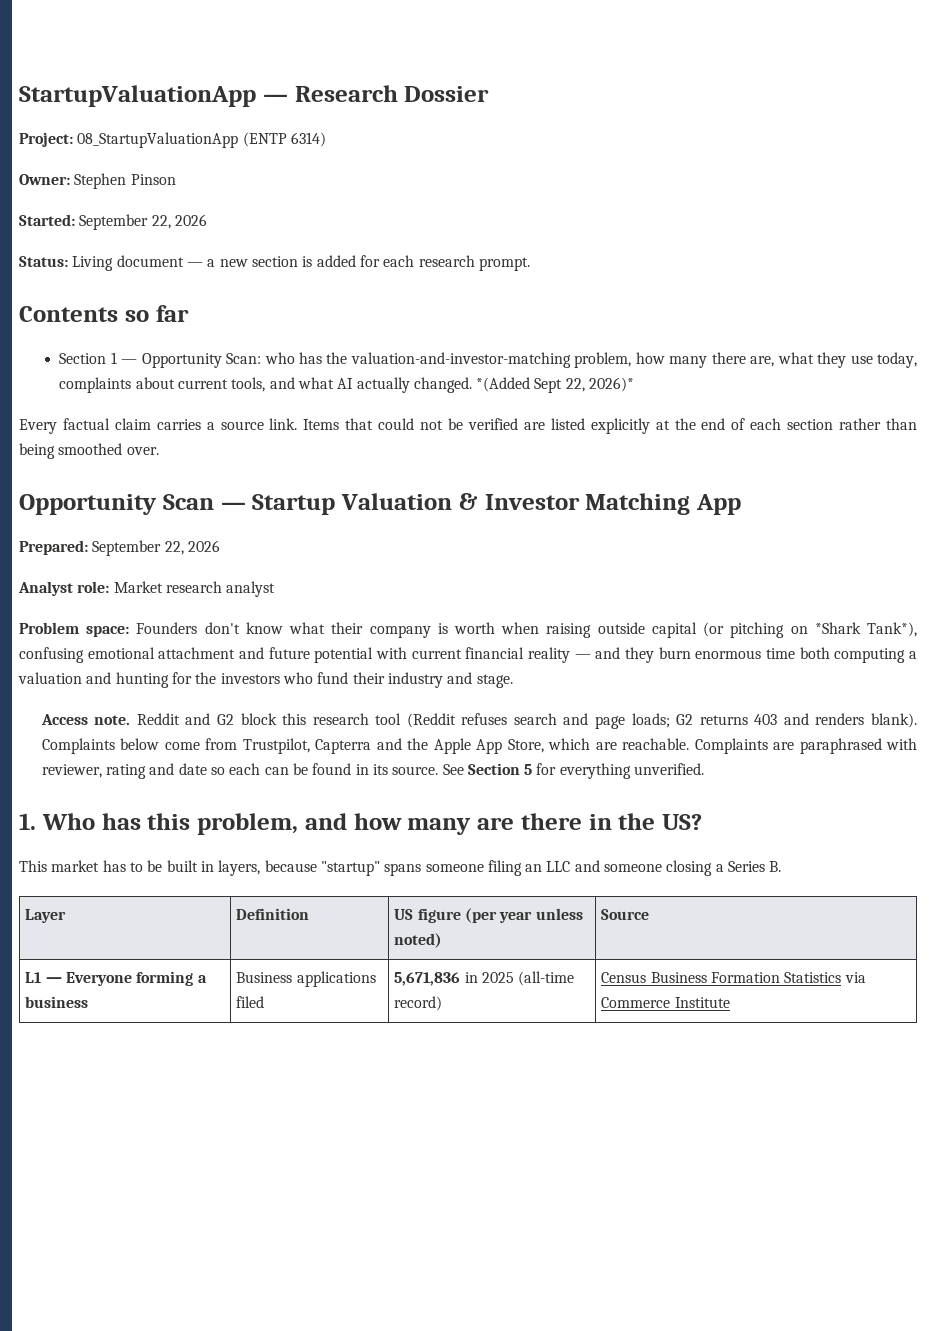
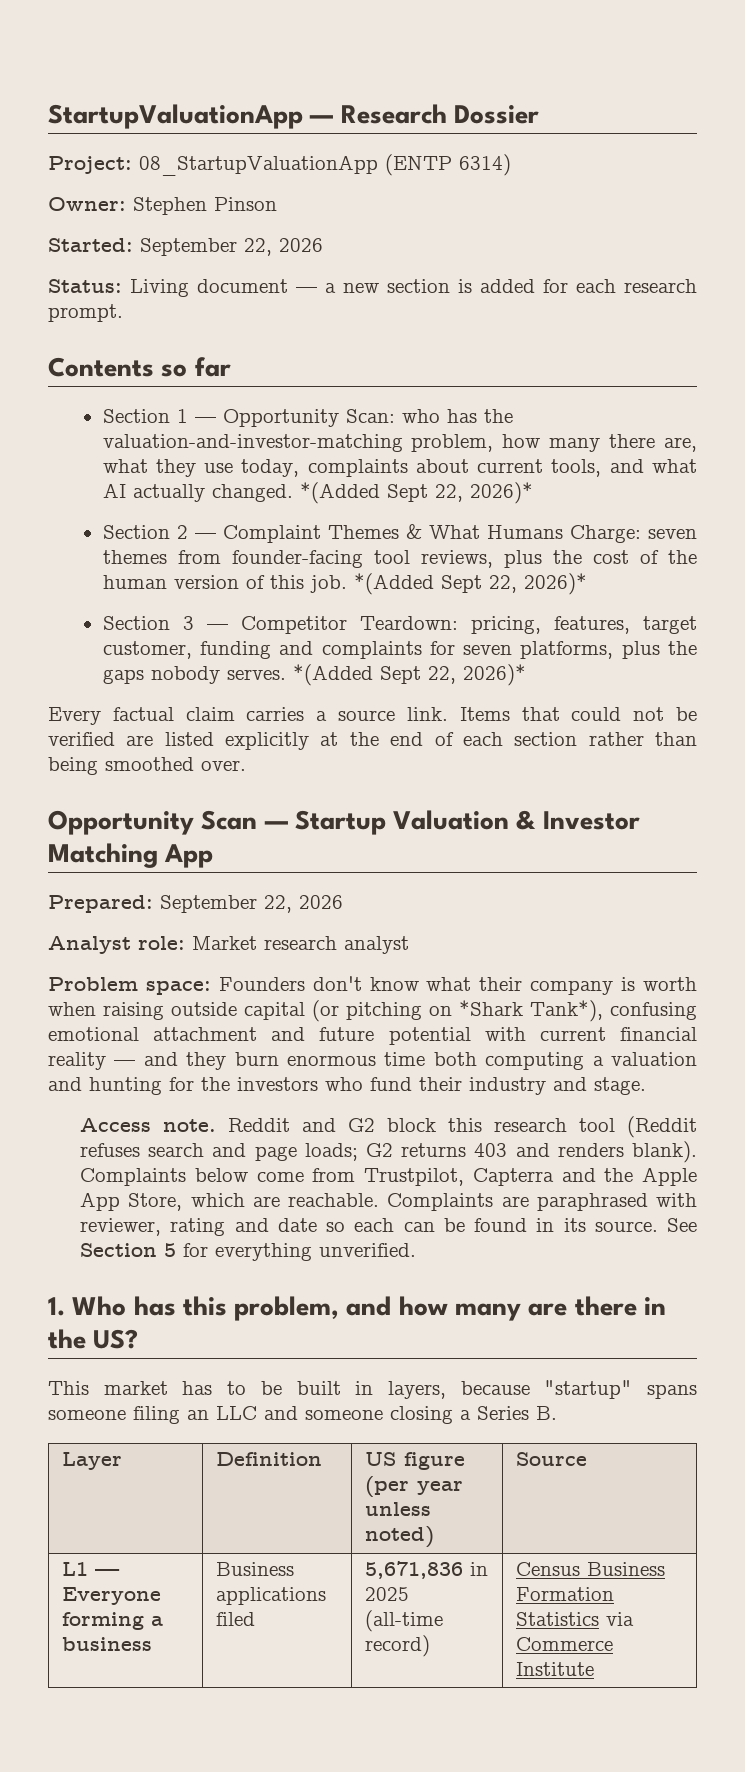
(635, 384) none -> [102,524,697,543] [102,550,697,568] [102,573,587,595] [102,616,697,634] [102,641,697,659] [102,664,526,686] // Section 2 — Complaint Themes & What Humans Charge: seven themes from founder-facing tool reviews, plus the cost of the human version of this job. *(Added Sept 22, 2026)* // Section 3 — Competitor Teardown: pricing, features, target customer, funding and complaints for seven platforms, plus the gaps nobody serves. *(Added Sept 22, 2026)*

